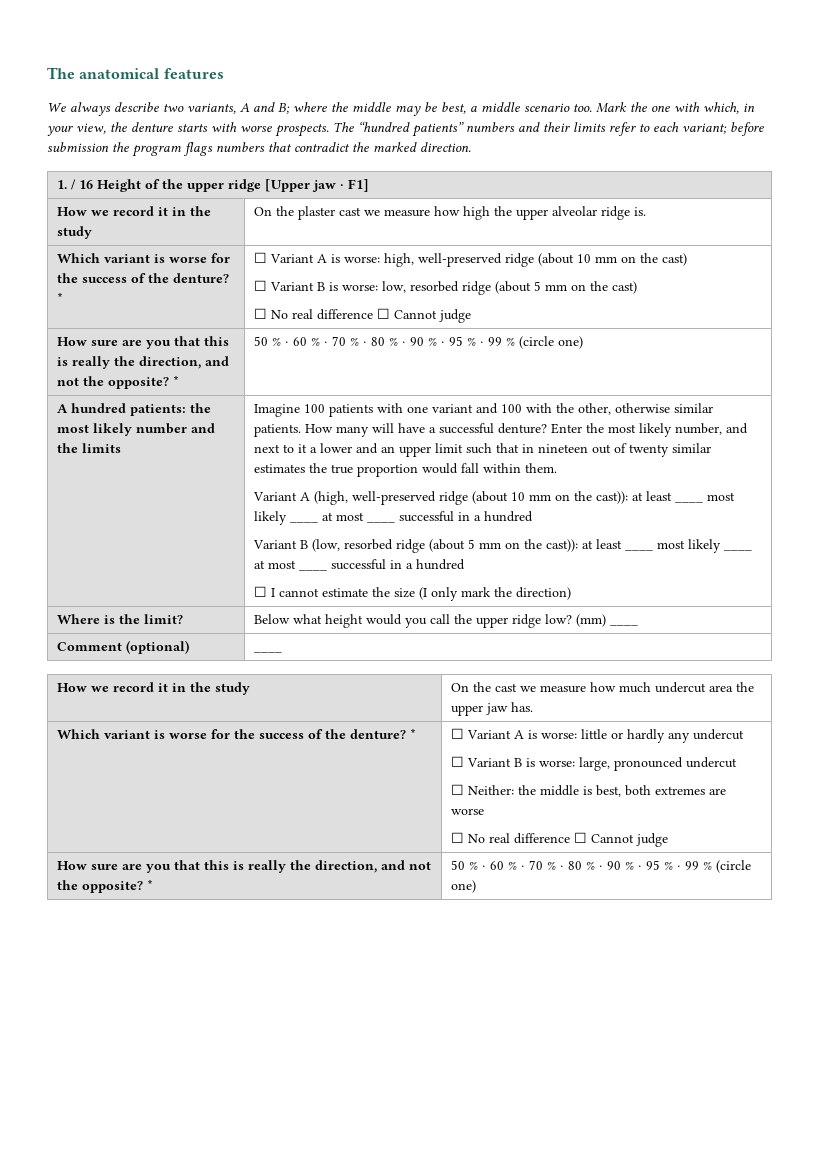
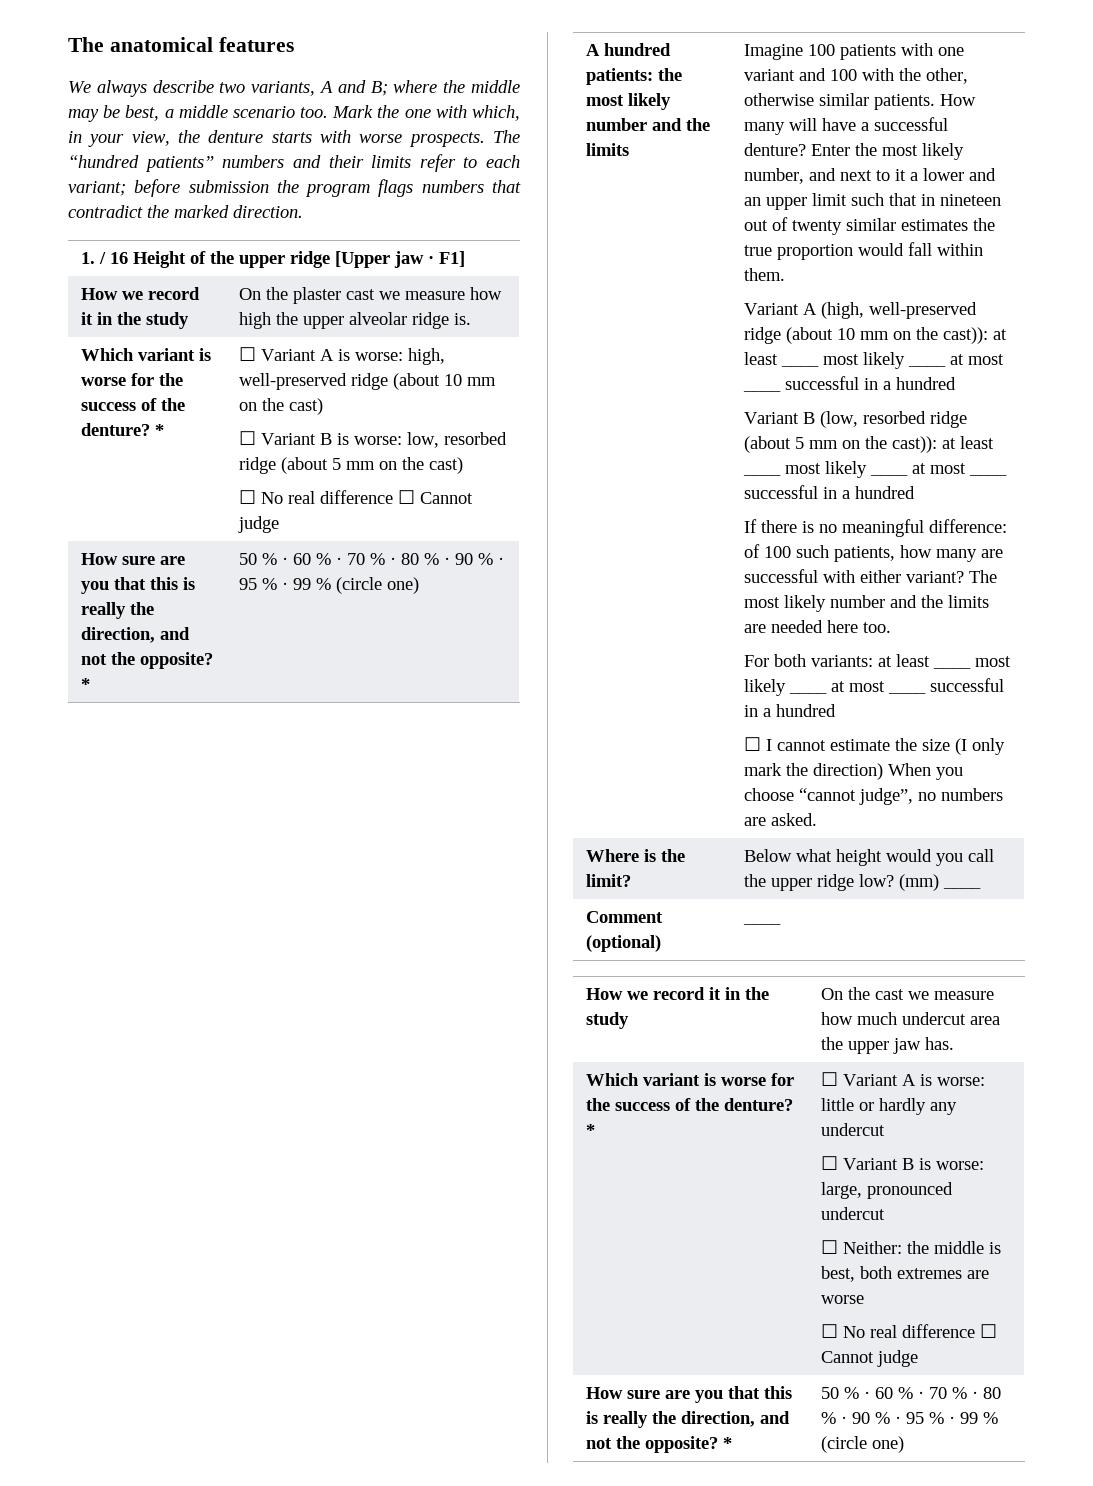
(465, 564) none -> [744,519,1008,537] [744,544,1004,562] [744,569,998,583] [744,595,990,612] [744,620,892,633] [744,654,931,667] [933,667,972,669] [975,656,1012,667] [744,679,828,696] [831,681,886,692] [888,692,927,694] [930,678,1005,692] [744,704,837,717] // If there is no meaningful difference: of 100 such patients, how many are successful with either variant? The most likely number and the limits are needed here too. // For both variants: at least ____ most likely ____ at most ____ successful in a hundred
(571, 593) none -> [888,763,964,780] [744,788,1004,805] [744,813,818,826] When you choose “cannot judge”, no numbers are asked.

